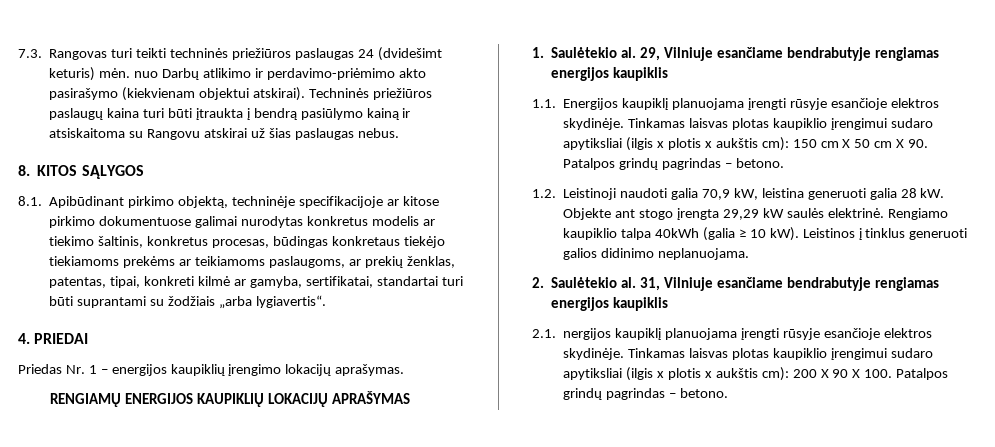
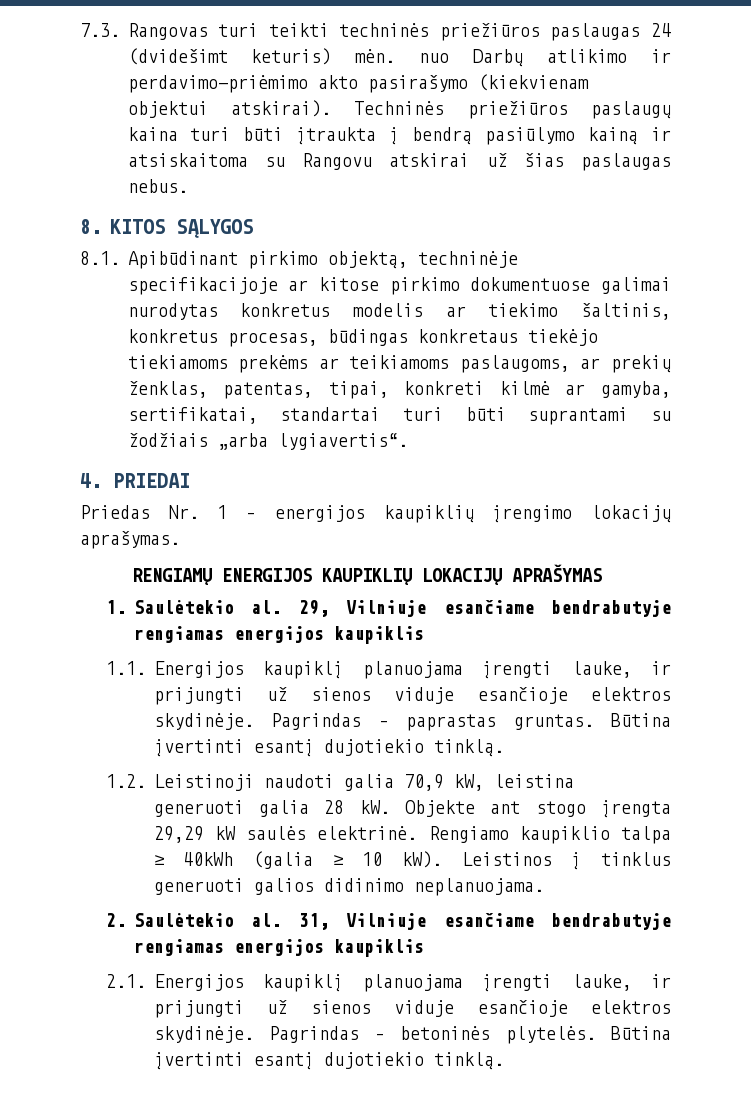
[789,98,939,110] [563,118,933,130] [563,137,929,151] [563,158,784,170] rūsyje esančioje elektros skydinėje. Tinkamas laisvas plotas kaupiklio įrengimui sudaro apytiksliai (ilgis x plotis x aukštis cm): 150 cm X 50 cm X 90. Patalpos grindų pagrindas – betono. -> [571,661,671,678] [153,687,671,705] [153,713,671,731] [153,739,504,757] lauke, ir prijungti už sienos viduje esančioje elektros skydinėje. Pagrindas – paprastas gruntas. Būtina įvertinti esantį dujotiekio tinklą.
(652, 234) none -> [153,855,164,866] ≥
[563,328,932,340] [563,348,933,360] [563,367,949,381] [563,388,728,400] nergijos kaupiklį planuojama įrengti rūsyje esančioje elektros skydinėje. Tinkamas laisvas plotas kaupiklio įrengimui sudaro apytiksliai (ilgis x plotis x aukštis cm): 200 X 90 X 100. Patalpos grindų pagrindas – betono. -> [153,974,671,992] [153,1000,671,1018] [153,1026,671,1044] [153,1052,504,1070] Energijos kaupiklį planuojama įrengti lauke, ir prijungti už sienos viduje esančioje elektros skydinėje. Pagrindas – betoninės plytelės. Būtina įvertinti esantį dujotiekio tinklą.

